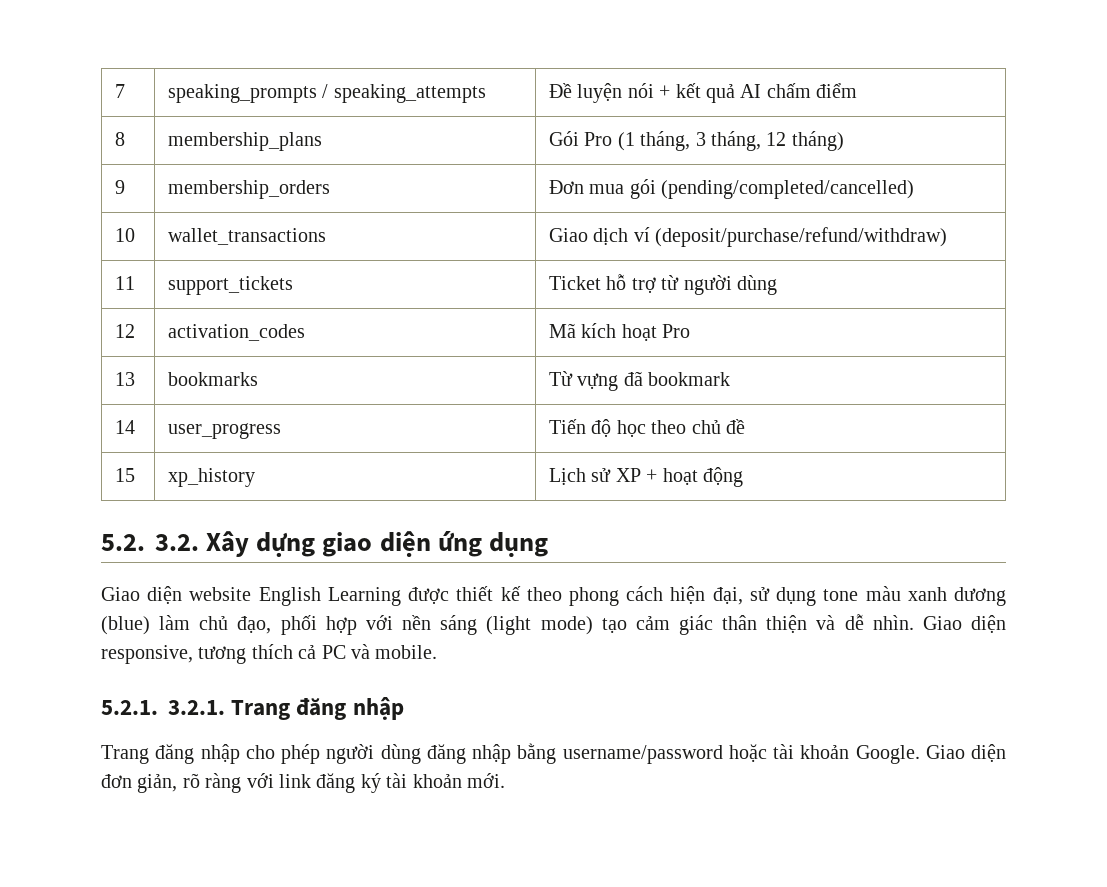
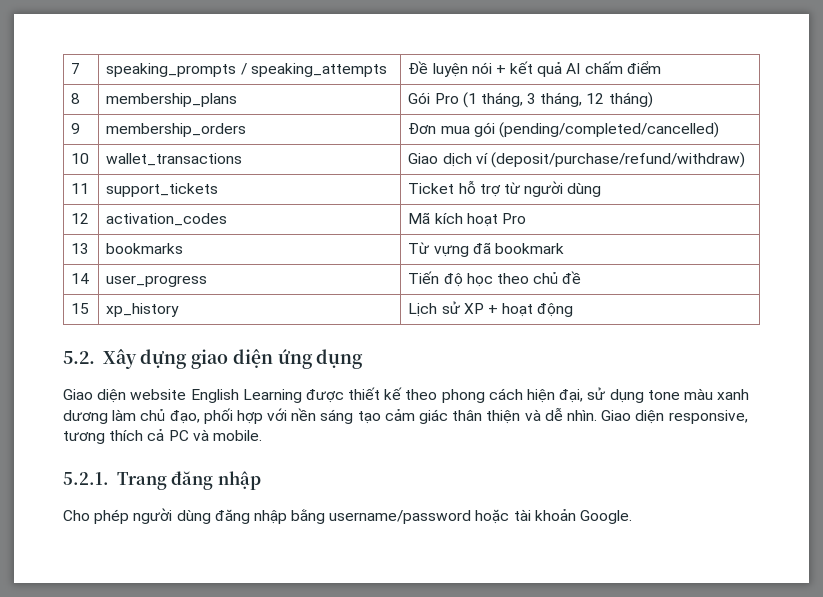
[155,534,199,551] 3.2. -> (95, 357) none
[101,616,150,635] (blue) -> (108, 417) none
[486,616,593,635] (light mode) -> (354, 416) none
[168,700,225,715] 3.2.1. -> (109, 478) none
[101,744,275,764] Trang đăng nhập cho -> [63,510,90,521] Cho
[925,744,1006,762] [101,773,505,793] Giao diện đơn giản, rõ ràng với link đăng ký tài khoản mới. -> (633, 517) none

